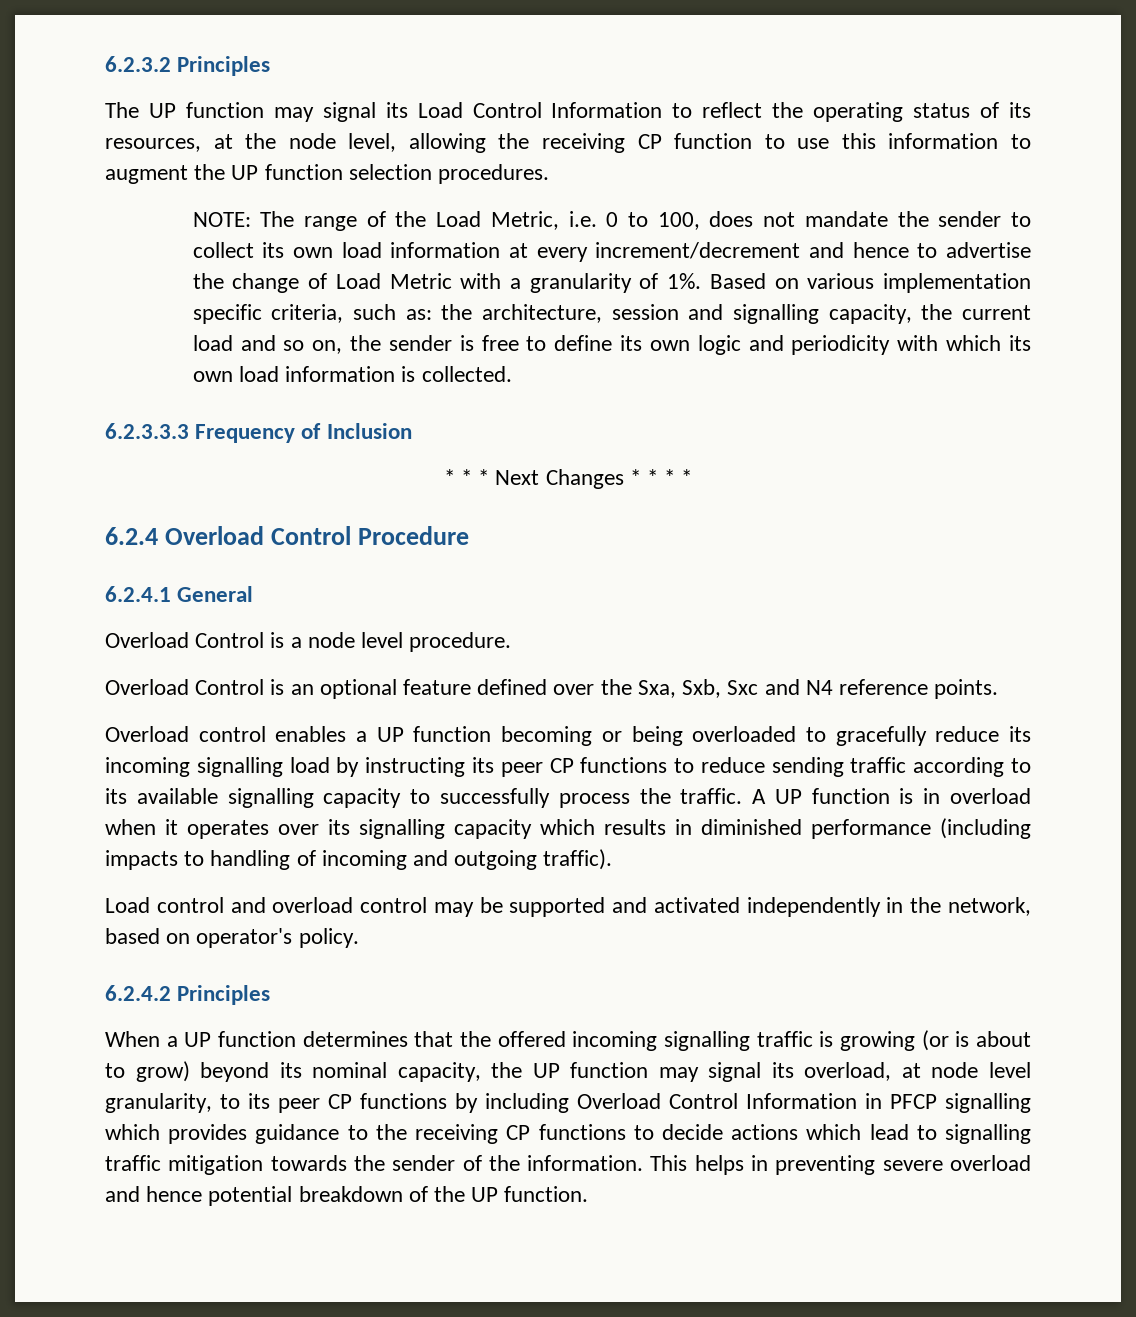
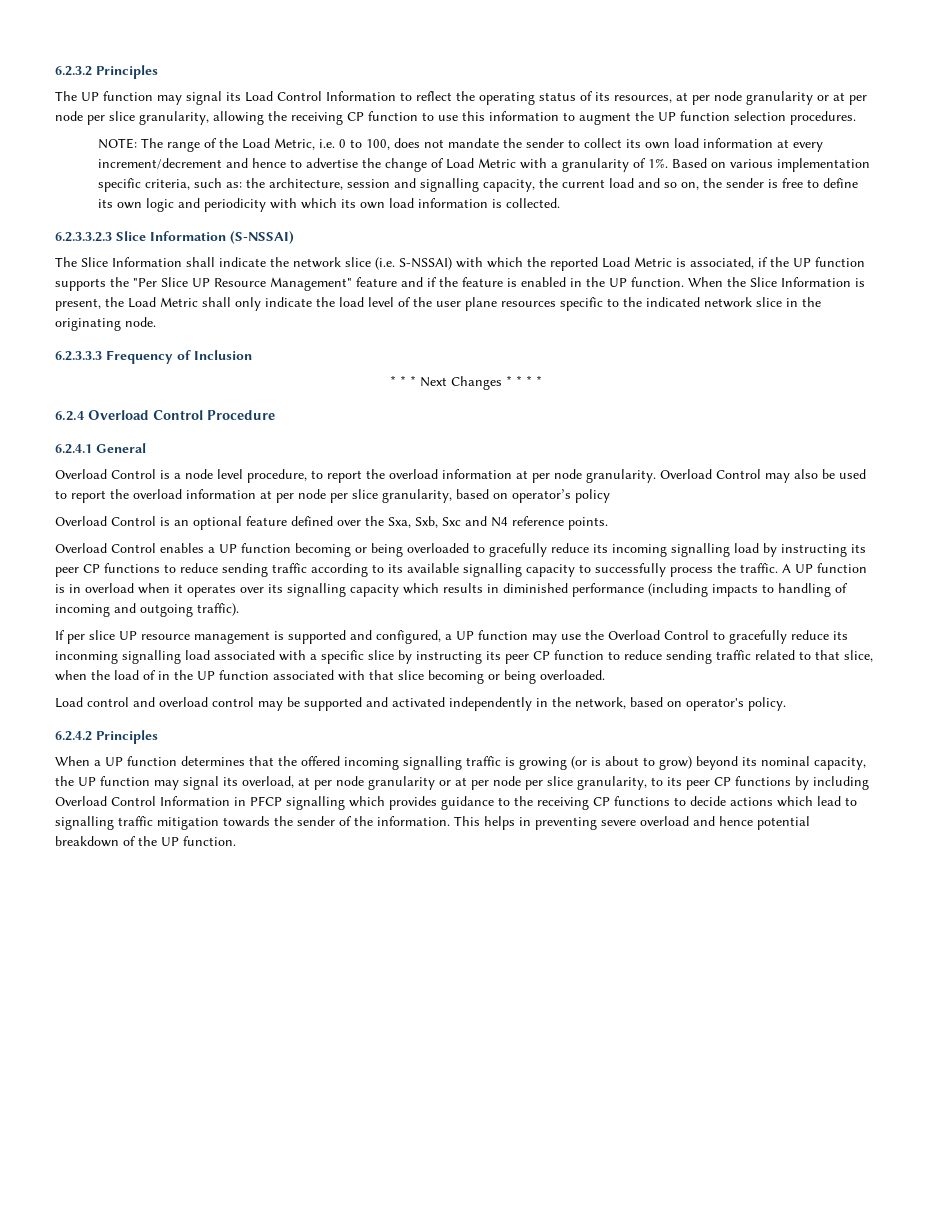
[245,133,397,152] the node level, -> [692,91,867,105] [55,111,209,125] per node granularity or at per node per slice granularity,
(512, 374) none -> [55,231,294,244] [55,257,865,271] [55,277,865,291] [55,297,821,311] [55,317,156,331] // 6.2.3.3.2.3 Slice Information (S-NSSAI) // The Slice Information shall indicate the network slice (i.e. S-NSSAI) with which the reported Load Metric is associated, if the UP function supports the "Per Slice UP Resource Management" feature and if the feature is enabled in the UP function. When the Slice Information is present, the Load Metric shall only indicate the load level of the user plane resources specific to the indicated network slice in the originating node.
[409,632,512,652] procedure. -> [247,469,866,483] [55,489,610,503] procedure, to report the overload information at per node granularity. Overload Control may also be used to report the overload information at per node per slice granularity, based on operator’s policy
[198,726,266,742] control -> [111,543,156,553] Control
(613, 859) none -> [55,630,848,644] [55,650,873,664] [55,670,605,684] // If per slice UP resource management is supported and configured, a UP function may use the Overload Control to gracefully reduce its inconming signalling load associated with a specific slice by instructing its peer CP function to reduce sending traffic related to that slice, when the load of in the UP function associated with that slice becoming or being overloaded.
[931,1062,1031,1078] node level -> [314,776,573,790] per node granularity or at per node per slice

